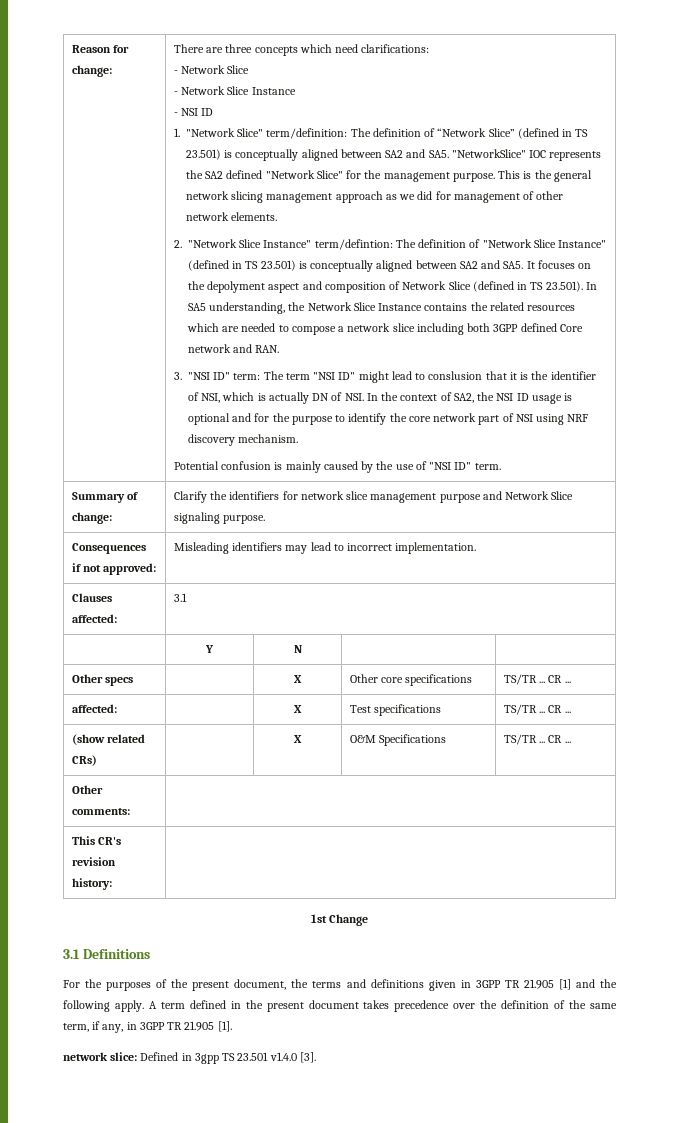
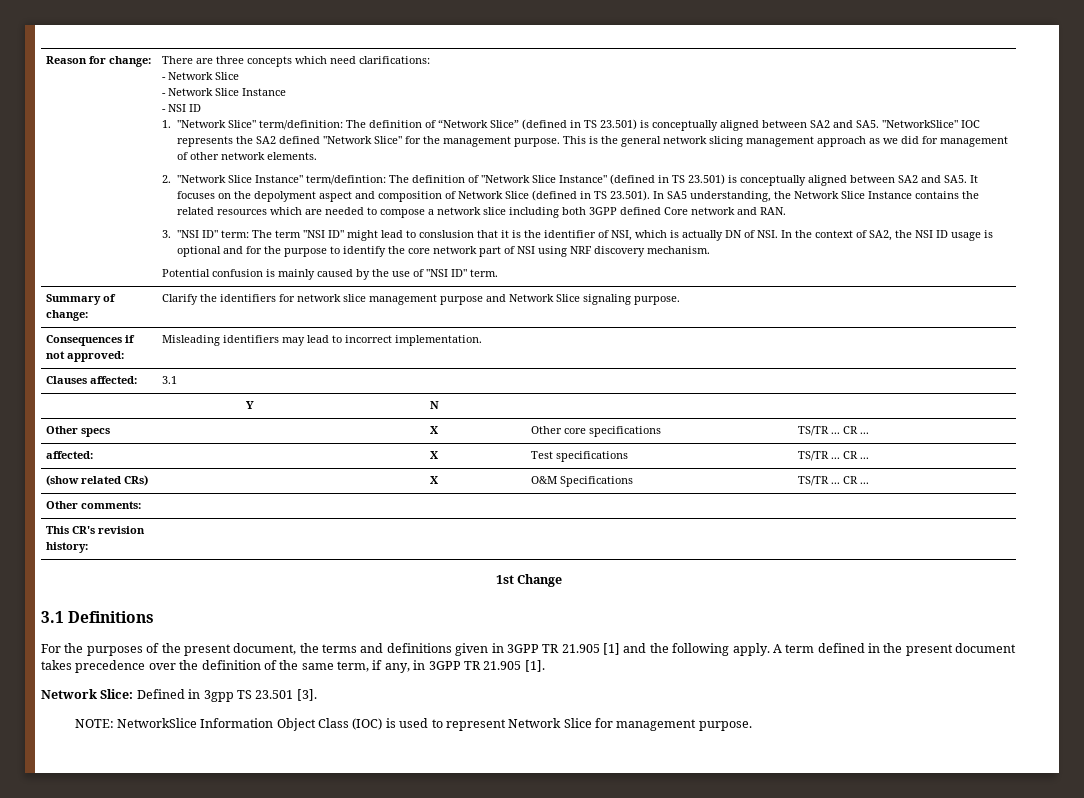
[63,1052,138,1061] network slice: -> [41,689,134,699] Network Slice:
[269,1052,297,1061] v1.4.0 -> (294, 694) none
(316, 1057) none -> [74,718,752,731] // NOTE: NetworkSlice Information Object Class (IOC) is used to represent Network Slice for management purpose.

